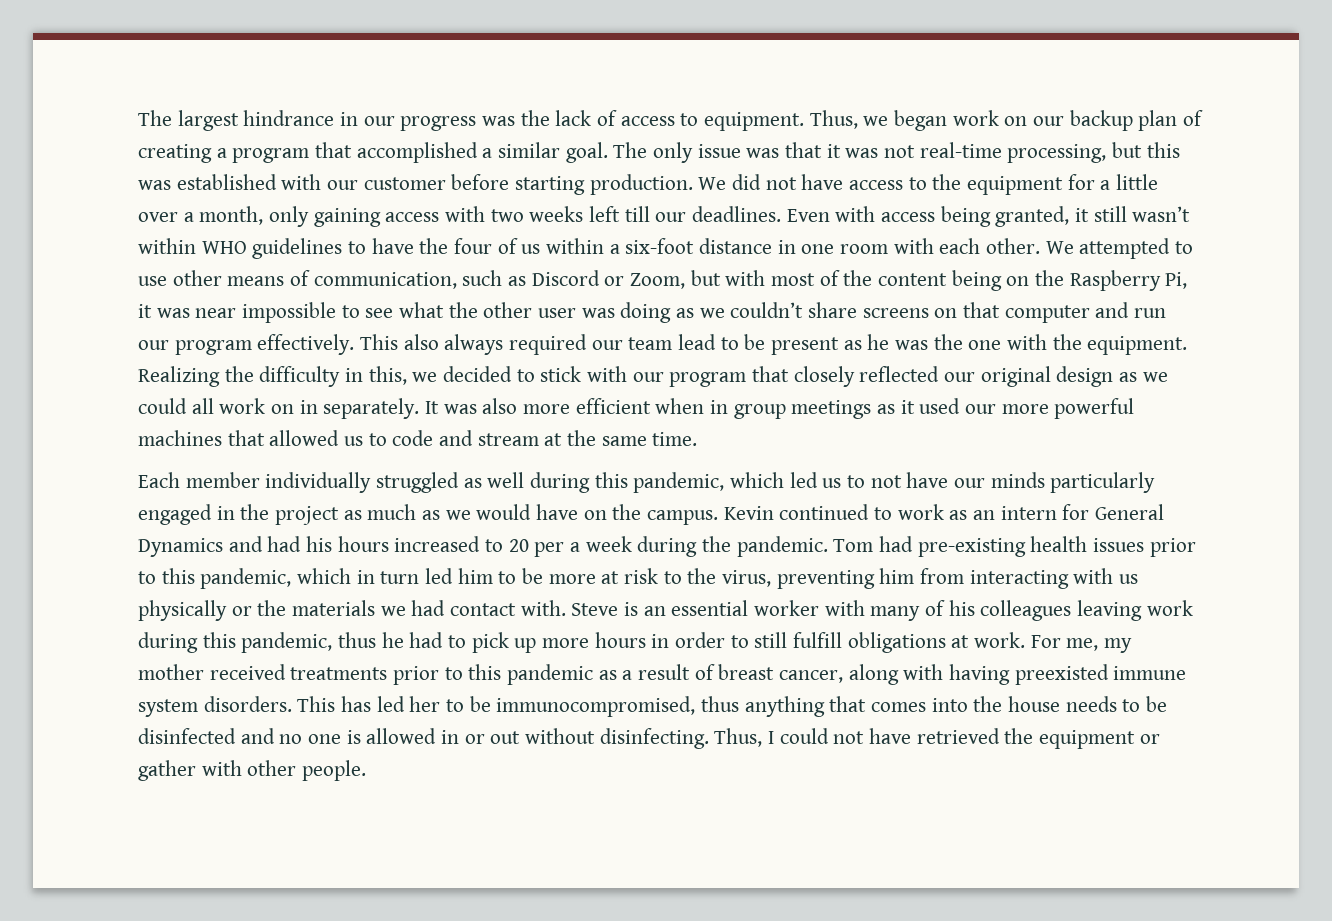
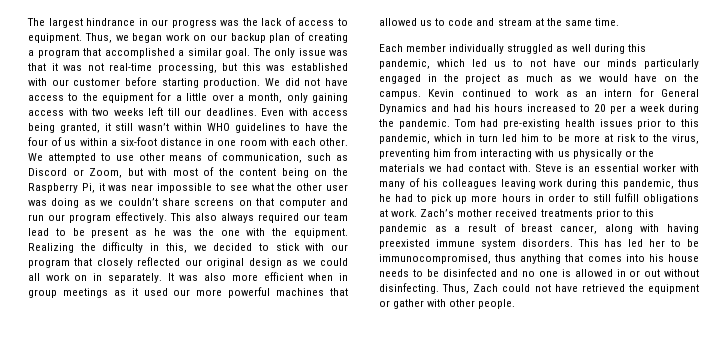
[1030,635,1133,653] For me, my -> [420,209,455,217] Zach’s
[973,696,1003,712] the -> [648,254,664,262] his
[768,731,775,744] I -> [473,284,499,292] Zach

